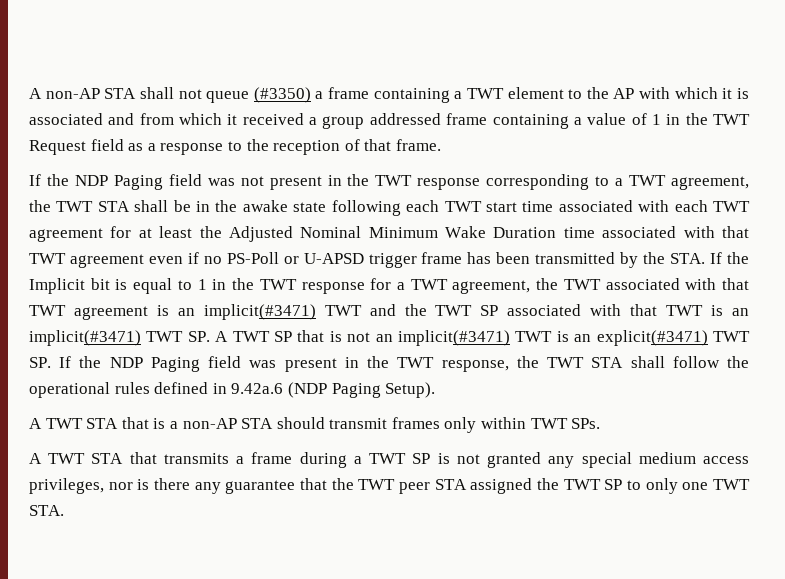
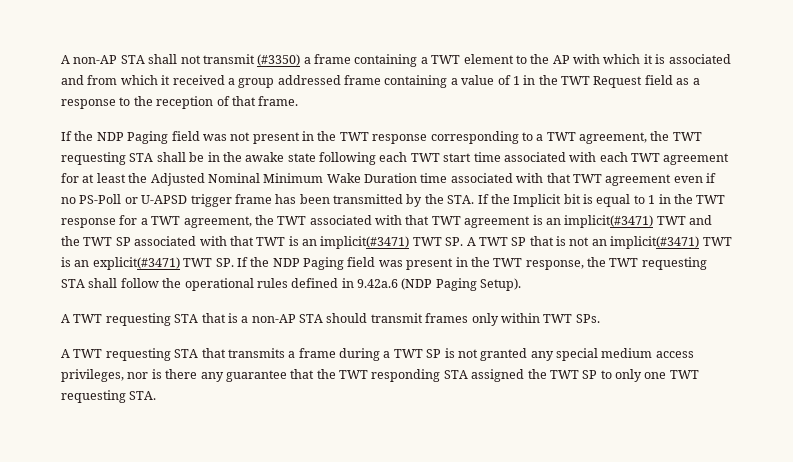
[206,91,250,103] queue -> [202,54,255,64] transmit
(94, 206) none -> [61,152,126,165] requesting
(585, 362) none -> [641,257,707,270] requesting
(83, 423) none -> [105,313,171,326] requesting
(86, 458) none -> [105,348,171,361] requesting
[399,482,431,494] peer -> [371,369,441,382] responding
(750, 484) none -> [61,390,126,403] requesting

